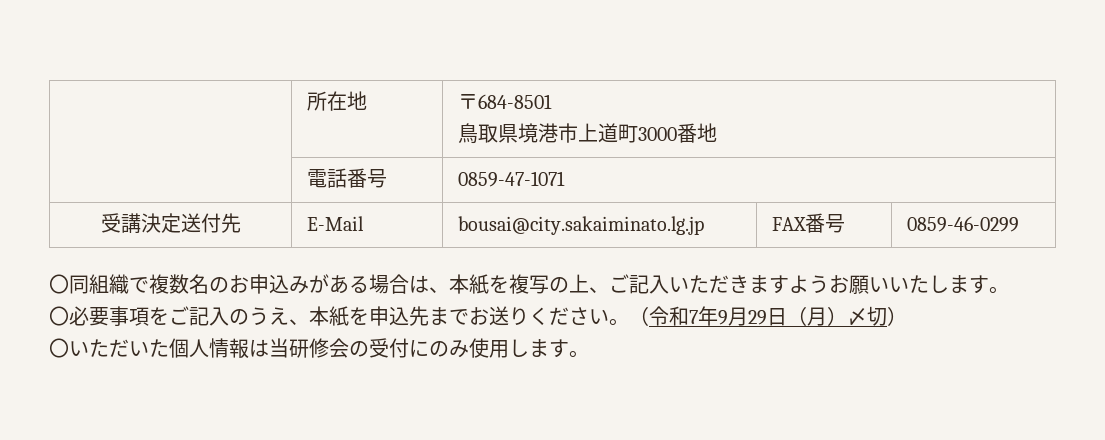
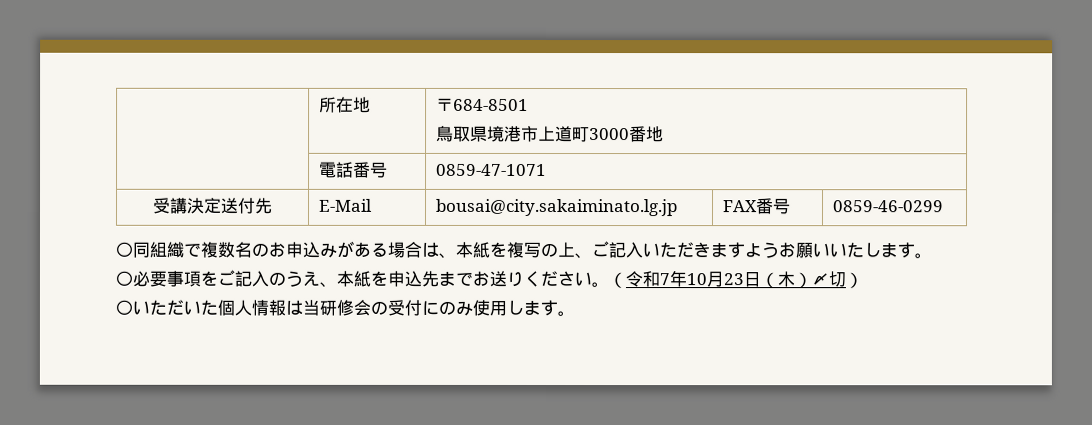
[718,306,827,326] 9月29日（月 -> [686,271,795,289] 10月23日（木

